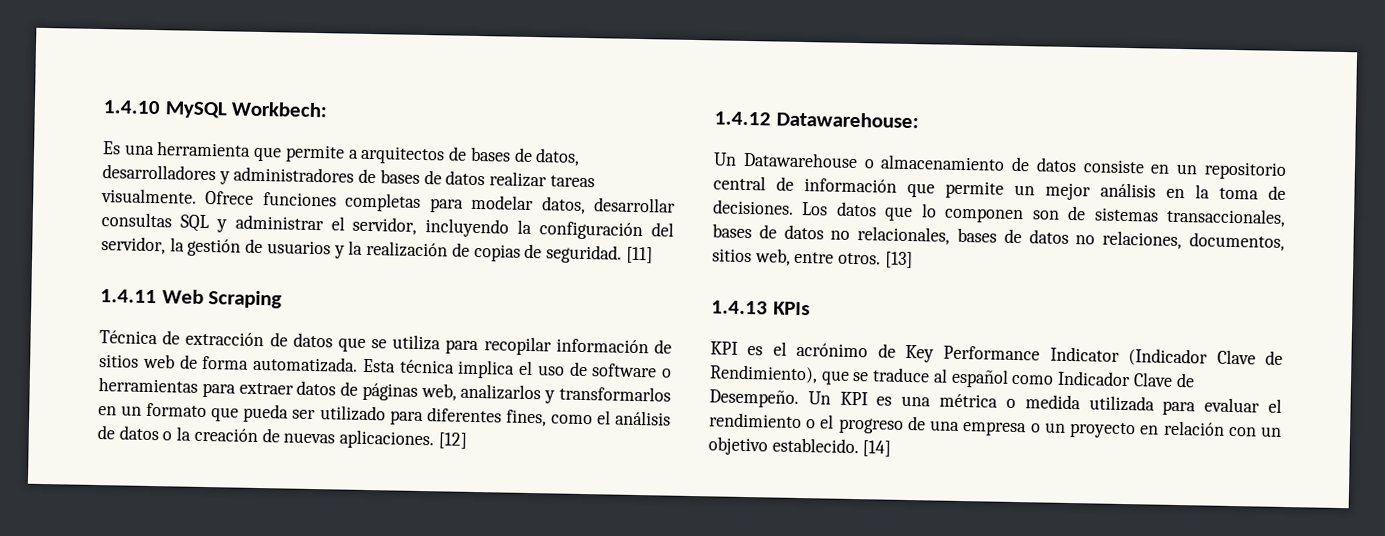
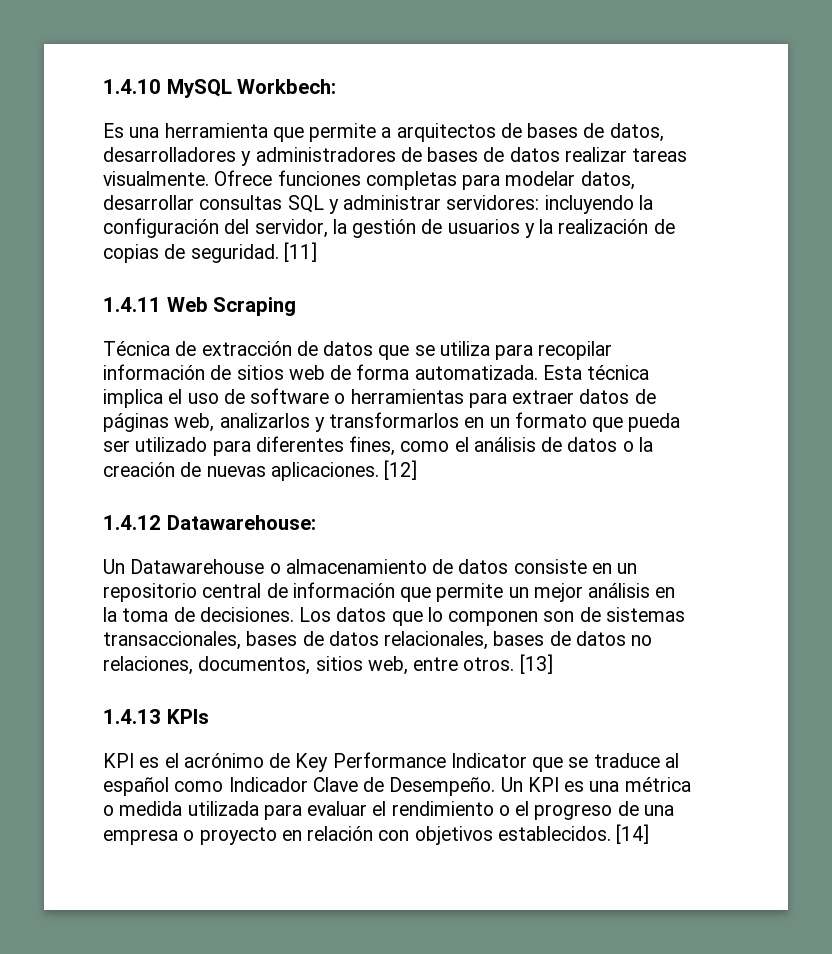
[330,216,418,235] el servidor, -> [446,195,540,210] servidores:
[830,230,851,240] no -> (379, 638) none
[1128,348,1283,367] [709,364,818,384] (Indicador Clave de Rendimiento), -> (527, 760) none
[1044,422,1066,433] un -> (195, 835) none
[1260,426,1282,437] [708,436,859,456] un objetivo establecido. -> [414,826,611,845] objetivos establecidos.

